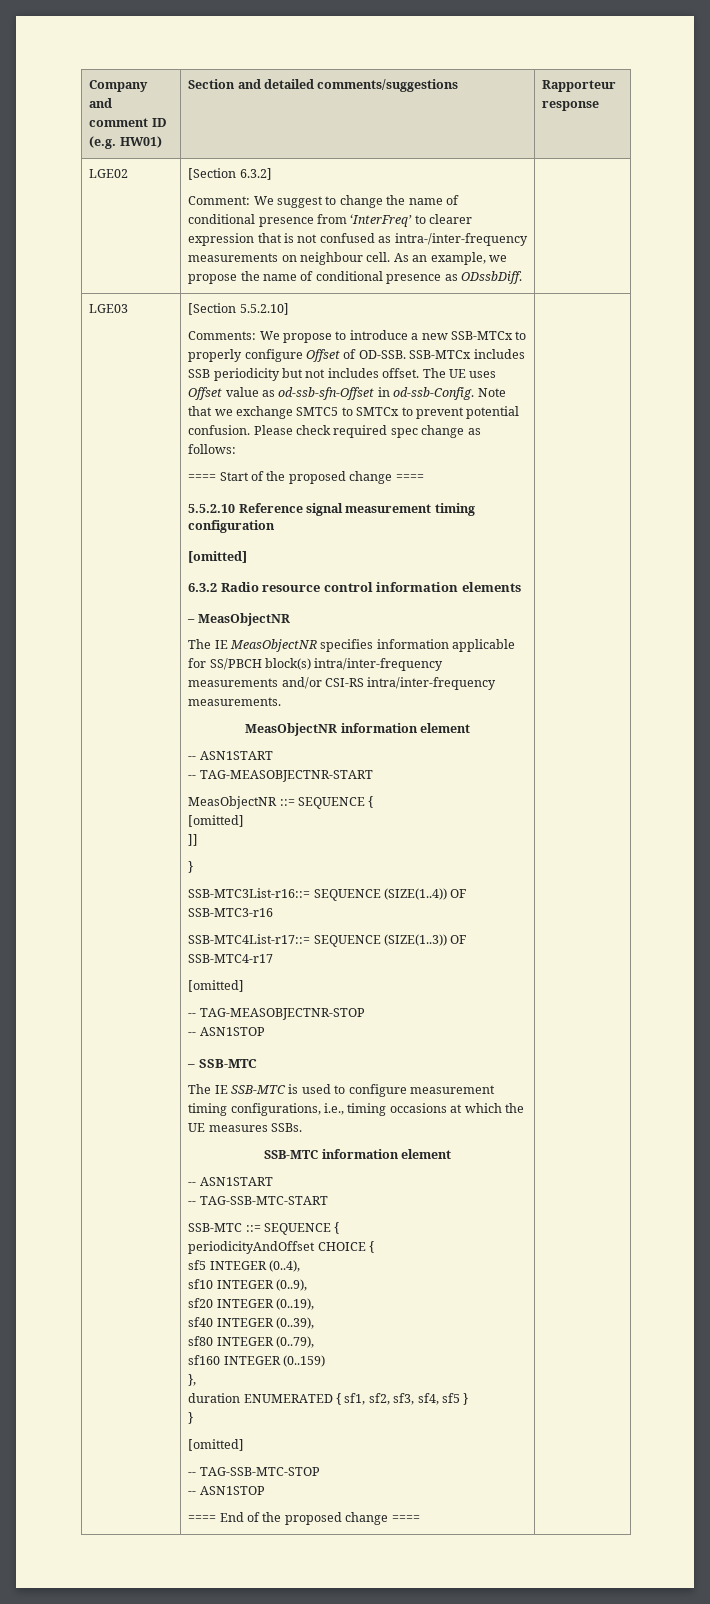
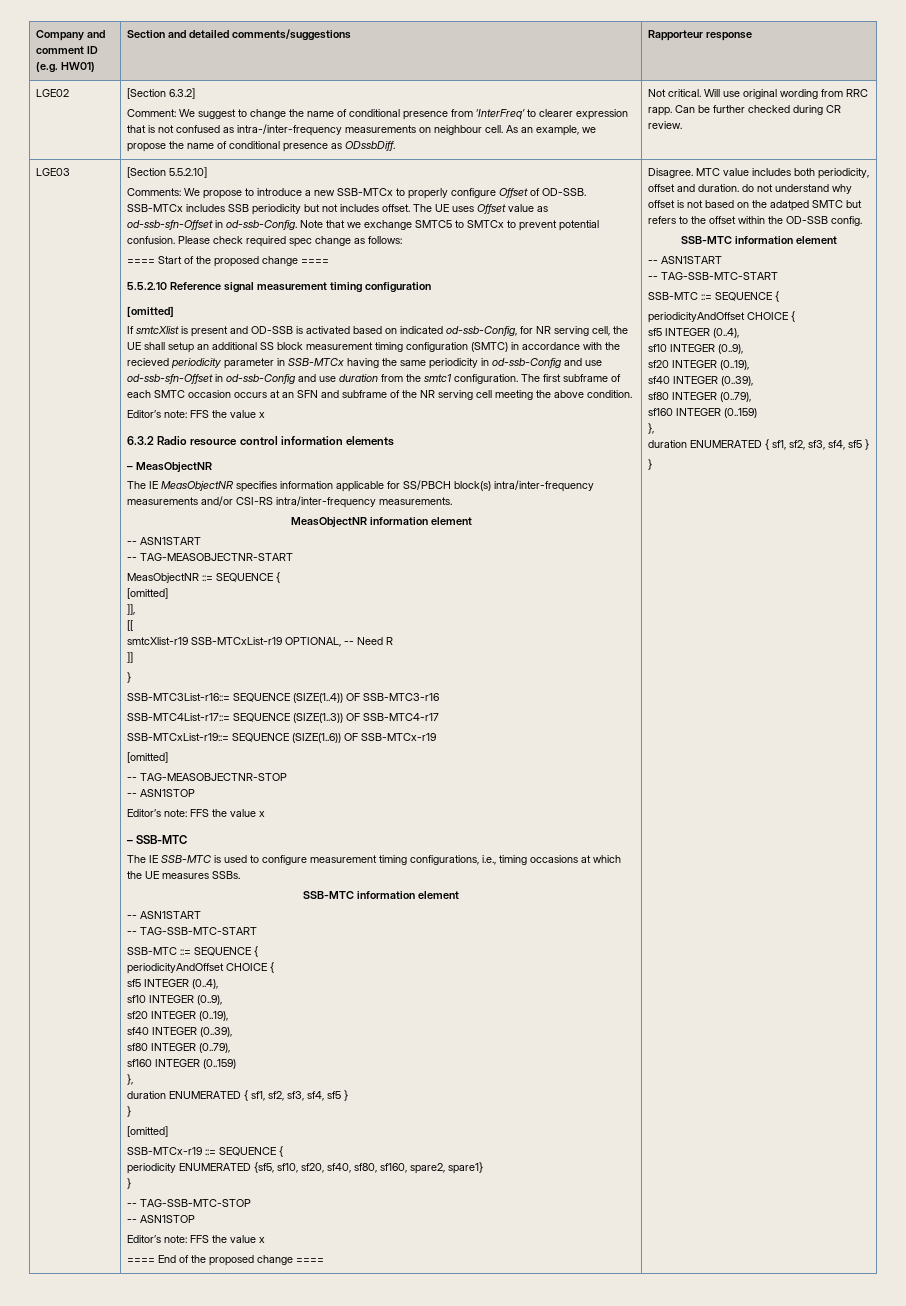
(522, 277) none -> [648,89,869,99] [648,105,842,116] [648,121,683,129] Not critical. Will use original wording from RRC rapp. Can be further checked during CR review.
(248, 557) none -> [127,326,629,337] [127,342,621,353] [127,358,603,369] [127,374,622,384] [127,390,633,400] [127,410,266,418] // If smtcXlist is present and OD-SSB is activated based on indicated od-ssb-Config, for NR serving cell, the UE shall setup an additional SS block measurement timing configuration (SMTC) in accordance with the recieved periodicity parameter in SSB-MTCx having the same periodicity in od-ssb-Config and use od-ssb-sfn-Offset in od-ssb-Config and use duration from the smtc1 configuration. The first subframe of each SMTC occasion occurs at an SFN and subframe of the NR serving cell meeting the above condition. // Editor’s note: FFS the value x
(245, 821) none -> [127,604,136,615] [127,620,134,631] [127,637,394,647] // ]], // [[ // smtcXlist-r19 SSB-MTCxList-r19 OPTIONAL, -- Need R
(274, 958) none -> [127,733,437,743] // SSB-MTCxList-r19::= SEQUENCE (SIZE(1..6)) OF SSB-MTCx-r19
(265, 1031) none -> [127,809,266,817] // Editor’s note: FFS the value x
[188,1467,320,1476] [188,1486,265,1495] -- TAG-SSB-MTC-STOP // -- ASN1STOP -> [127,1146,284,1157] [127,1162,484,1174] [127,1178,132,1189] [127,1199,252,1207] [127,1215,196,1223] [127,1235,266,1243] SSB-MTCx-r19 ::= SEQUENCE { // periodicity ENUMERATED {sf5, sf10, sf20, sf40, sf80, sf160, spare2, spare1} // } // -- TAG-SSB-MTC-STOP // -- ASN1STOP // Editor’s note: FFS the value x
(420, 1518) none -> [648,168,870,179] [648,184,853,194] [648,200,863,211] [648,216,863,226] [681,236,837,244] [648,256,723,264] [648,272,779,280] [648,291,780,302] [648,311,796,323] [648,328,740,338] [648,344,744,354] [648,360,750,370] [648,376,754,386] [648,392,752,402] [648,408,758,418] [648,423,655,434] [648,439,870,450] [648,459,653,470] Disagree. MTC value includes both periodicity, offset and duration. do not understand why offset is not based on the adatped SMTC but refers to the offset within the OD-SSB config. // SSB-MTC information element // -- ASN1START // -- TAG-SSB-MTC-START // SSB-MTC ::= SEQUENCE { // periodicityAndOffset CHOICE { // sf5 INTEGER (0..4), // sf10 INTEGER (0..9), // sf20 INTEGER (0..19), // sf40 INTEGER (0..39), // sf80 INTEGER (0..79), // sf160 INTEGER (0..159) // }, // duration ENUMERATED { sf1, sf2, sf3, sf4, sf5 } // }

